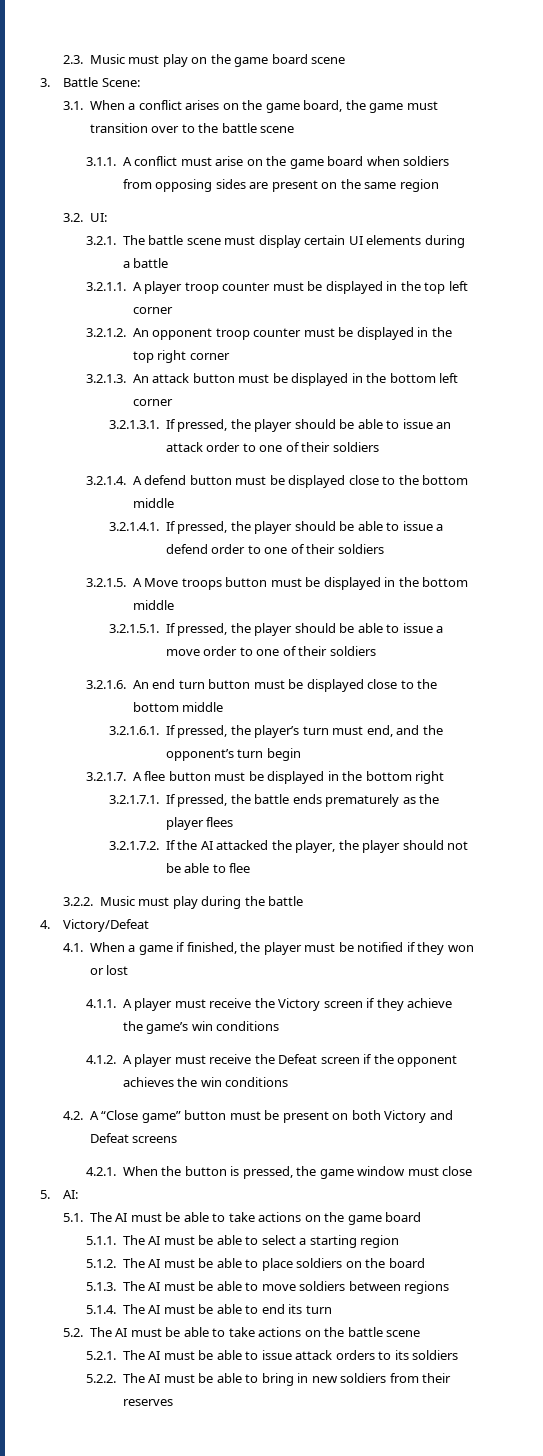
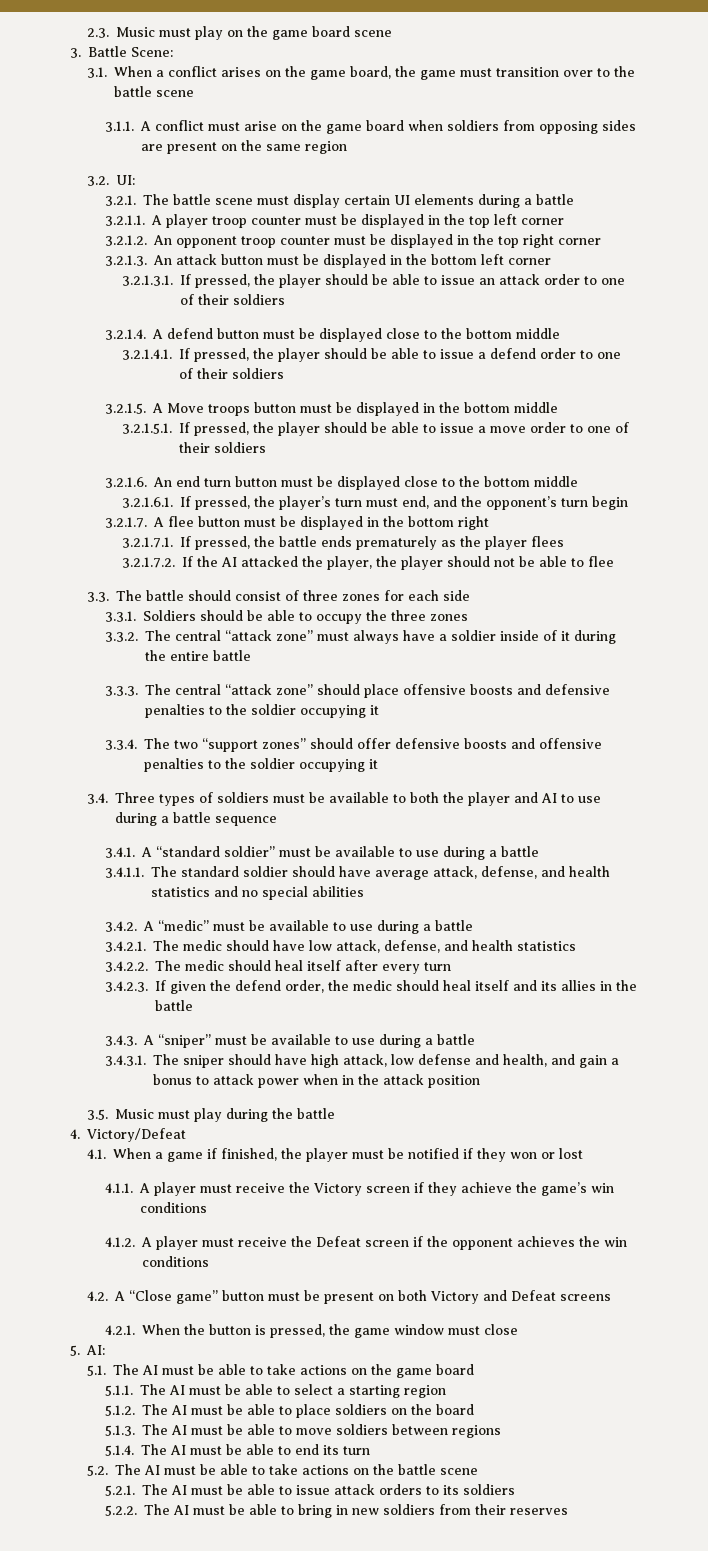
[63,897,94,906] 3.2.2. -> [87,590,471,602] [104,610,468,624] [104,630,616,644] [144,650,251,661] [104,684,610,698] [144,704,379,718] [104,738,602,752] [143,758,378,772] [87,792,602,806] [115,812,278,826] [104,846,539,860] [104,866,610,880] [150,886,364,900] [104,920,473,934] [104,940,576,953] [104,960,451,974] [104,980,637,994] [154,1000,193,1011] [104,1034,475,1048] [104,1054,619,1068] [152,1074,480,1088] [87,1109,109,1120] 3.3. The battle should consist of three zones for each side // 3.3.1. Soldiers should be able to occupy the three zones // 3.3.2. The central “attack zone” must always have a soldier inside of it during the entire battle // 3.3.3. The central “attack zone” should place offensive boosts and defensive penalties to the soldier occupying it // 3.3.4. The two “support zones” should offer defensive boosts and offensive penalties to the soldier occupying it // 3.4. Three types of soldiers must be available to both the player and AI to use during a battle sequence // 3.4.1. A “standard soldier” must be available to use during a battle // 3.4.1.1. The standard soldier should have average attack, defense, and health statistics and no special abilities // 3.4.2. A “medic” must be available to use during a battle // 3.4.2.1. The medic should have low attack, defense, and health statistics // 3.4.2.2. The medic should heal itself after every turn // 3.4.2.3. If given the defend order, the medic should heal itself and its allies in the battle // 3.4.3. A “sniper” must be available to use during a battle // 3.4.3.1. The sniper should have high attack, low defense and health, and gain a bonus to attack power when in the attack position // 3.5.

